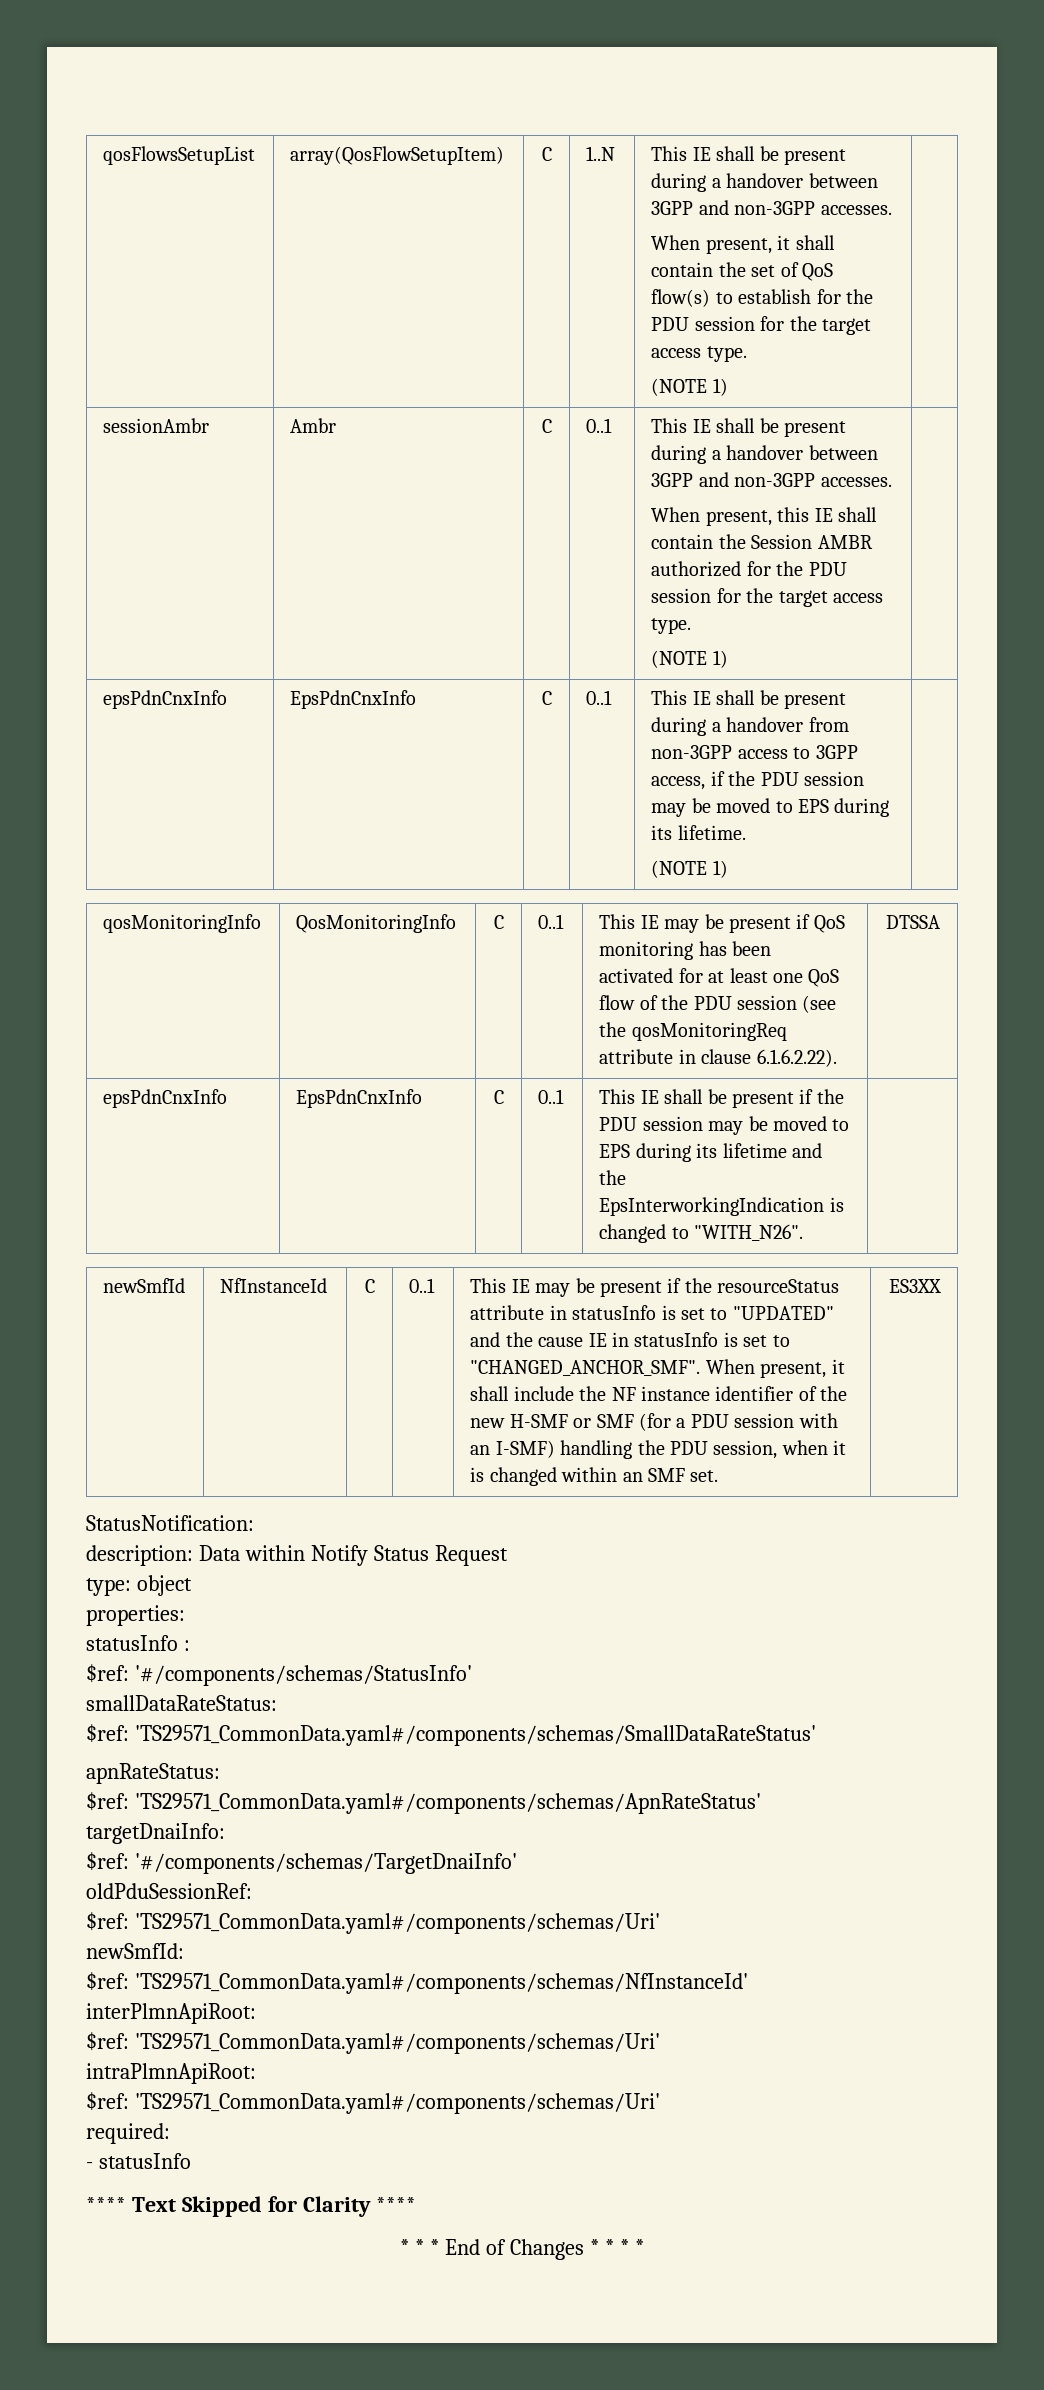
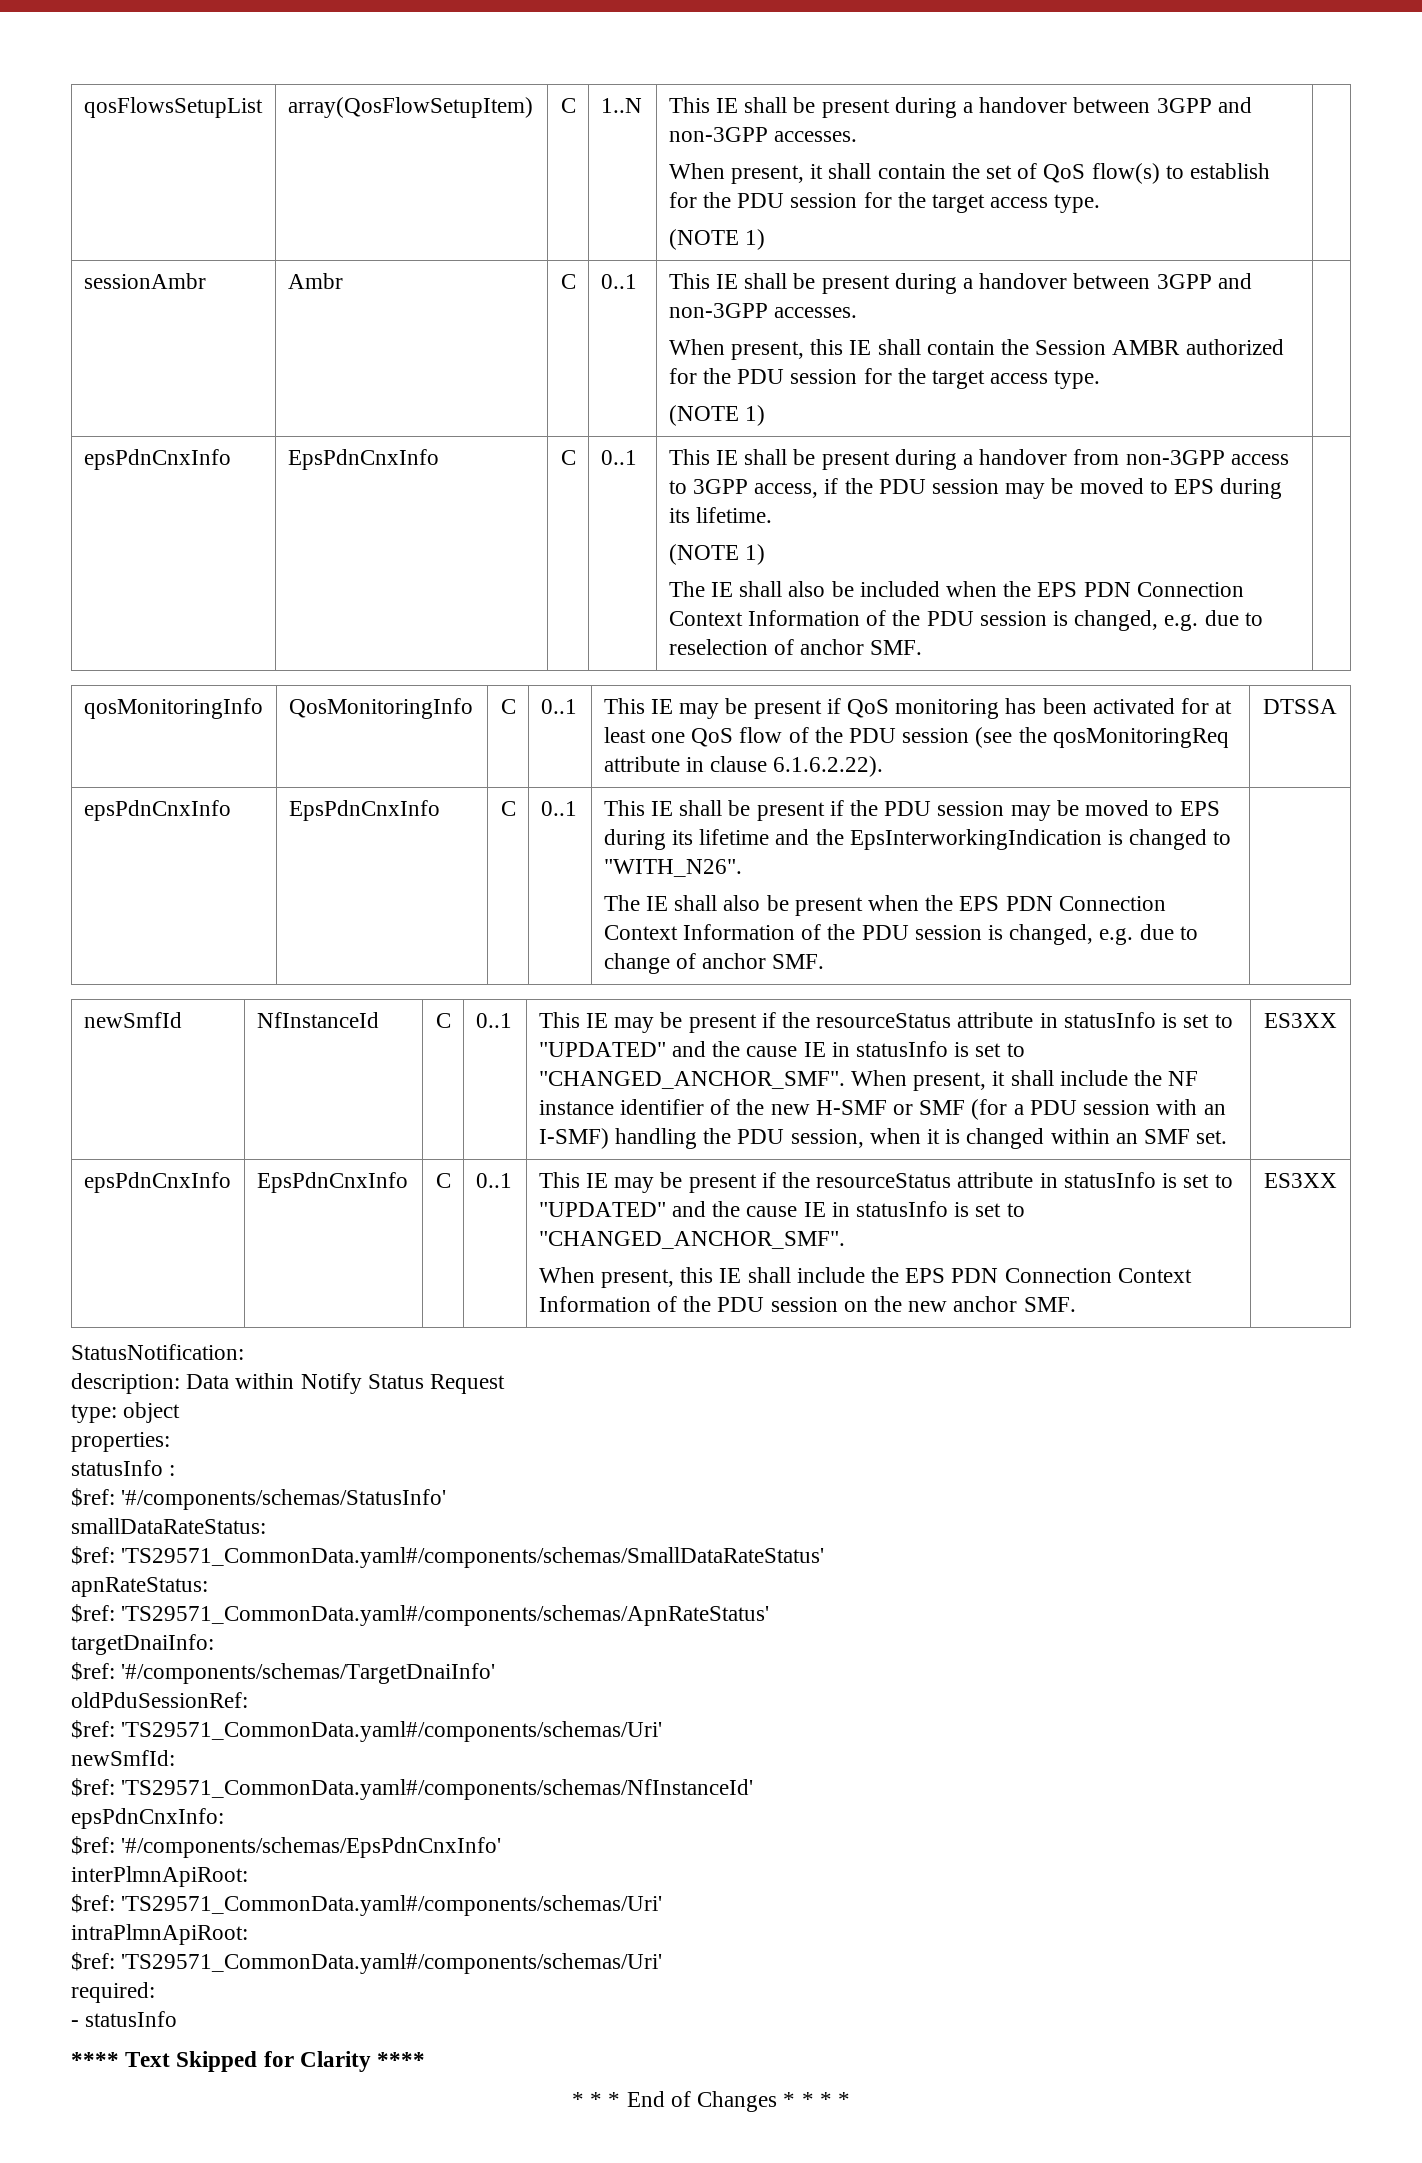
(728, 869) none -> [668,581,1244,597] [668,610,1263,631] [668,639,923,655] // The IE shall also be included when the EPS PDN Connection Context Information of the PDU session is changed, e.g. due to reselection of anchor SMF.
(804, 1232) none -> [603,895,1166,916] [603,924,1198,945] [603,953,825,974] // The IE shall also be present when the EPS PDN Connection Context Information of the PDU session is changed, e.g. due to change of anchor SMF.
(941, 1286) none -> [83,1172,231,1193] [256,1172,408,1193] [435,1173,451,1188] [475,1173,512,1188] [538,1172,1233,1193] [538,1201,1025,1217] [538,1231,845,1249] [538,1267,1192,1288] [538,1296,1076,1312] [1264,1173,1337,1188] // epsPdnCnxInfo | EpsPdnCnxInfo | C | 0..1 | This IE may be present if the resourceStatus attribute in statusInfo is set to "UPDATED" and the cause IE in statusInfo is set to "CHANGED_ANCHOR_SMF". // When present, this IE shall include the EPS PDN Connection Context Information of the PDU session on the new anchor SMF. | ES3XX
(748, 1983) none -> [71,1808,224,1829] [71,1836,502,1858] // epsPdnCnxInfo: // $ref: '#/components/schemas/EpsPdnCnxInfo'

